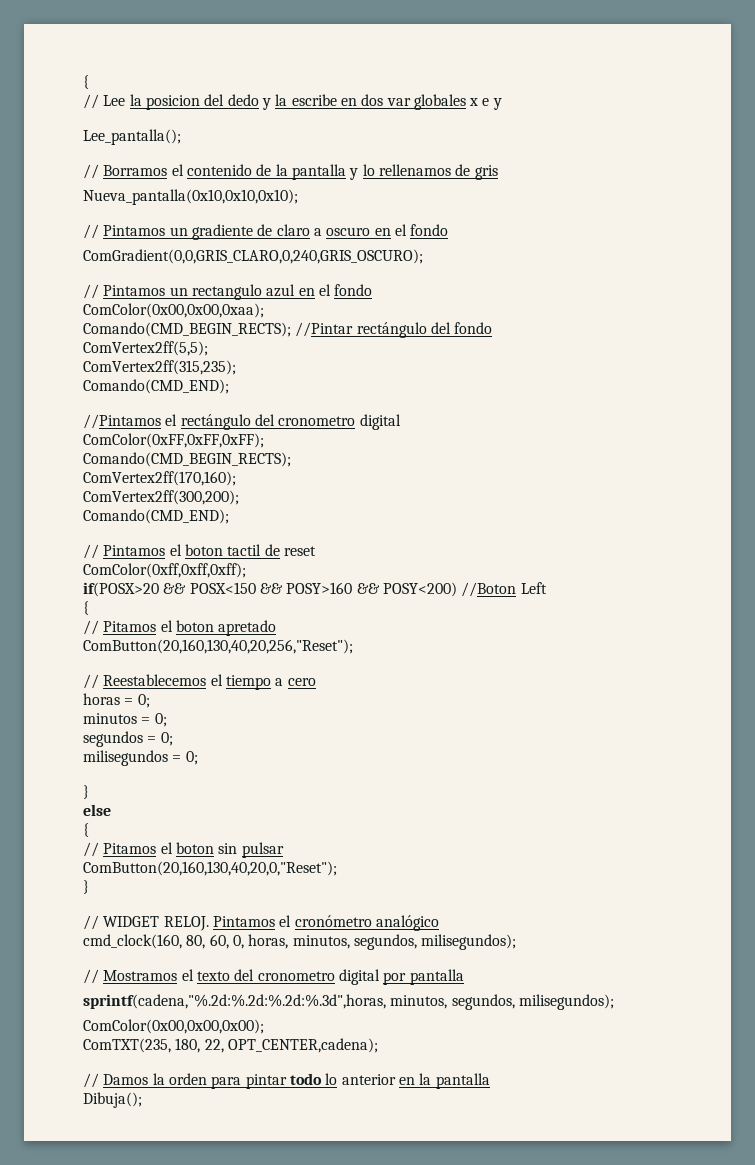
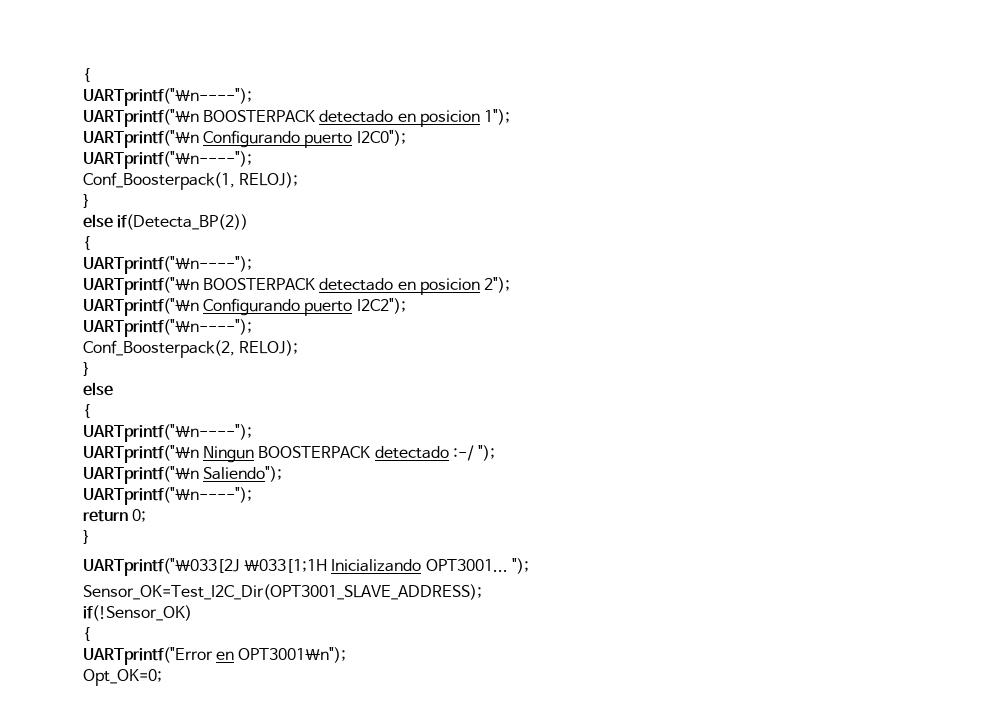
[83,75,89,89] [83,94,502,110] [83,129,181,145] [83,164,498,180] [83,189,298,205] [83,224,449,240] [83,249,423,264] [83,284,373,300] [83,303,264,318] [83,322,493,338] [83,341,208,356] [83,360,236,375] [83,379,229,394] [83,414,401,430] [83,433,264,448] [83,452,291,467] [83,471,236,486] [83,490,239,505] [83,509,229,524] [83,544,316,559] [83,563,246,578] [83,582,547,597] [83,601,89,615] [83,620,277,636] [83,639,353,654] [83,674,316,690] [83,693,150,708] [83,713,167,727] [83,731,173,747] [83,750,198,766] [83,785,89,799] [83,804,111,816] [83,823,89,837] [83,842,284,858] [83,861,337,876] [83,880,89,894] [83,915,439,931] [83,934,517,950] [83,969,464,985] [83,994,614,1010] [83,1019,264,1034] [83,1038,378,1053] [83,1073,490,1089] [83,1092,142,1108] { // // Lee la posicion del dedo y la escribe en dos var globales x e y // Lee_pantalla(); // // Borramos el contenido de la pantalla y lo rellenamos de gris // Nueva_pantalla(0x10,0x10,0x10); // // Pintamos un gradiente de claro a oscuro en el fondo // ComGradient(0,0,GRIS_CLARO,0,240,GRIS_OSCURO); // // Pintamos un rectangulo azul en el fondo // ComColor(0x00,0x00,0xaa); // Comando(CMD_BEGIN_RECTS); //Pintar rectángulo del fondo // ComVertex2ff(5,5); // ComVertex2ff(315,235); // Comando(CMD_END); // //Pintamos el rectángulo del cronometro digital // ComColor(0xFF,0xFF,0xFF); // Comando(CMD_BEGIN_RECTS); // ComVertex2ff(170,160); // ComVertex2ff(300,200); // Comando(CMD_END); // // Pintamos el boton tactil de reset // ComColor(0xff,0xff,0xff); // if(POSX>20 && POSX<150 && POSY>160 && POSY<200) //Boton Left // { // // Pitamos el boton apretado // ComButton(20,160,130,40,20,256,"Reset"); // // Reestablecemos el tiempo a cero // horas = 0; // minutos = 0; // segundos = 0; // milisegundos = 0; // } // else // { // // Pitamos el boton sin pulsar // ComButton(20,160,130,40,20,0,"Reset"); // } // // WIDGET RELOJ. Pintamos el cronómetro analógico // cmd_clock(160, 80, 60, 0, horas, minutos, segundos, milisegundos); // // Mostramos el texto del cronometro digital por pantalla // sprintf(cadena,"%.2d:%.2d:%.2d:%.3d",horas, minutos, segundos, milisegundos); // ComColor(0x00,0x00,0x00); // ComTXT(235, 180, 22, OPT_CENTER,cadena); // // Damos la orden para pintar todo lo anterior en la pantalla // Dibuja(); -> [83,68,90,82] [83,88,252,106] [83,109,510,127] [83,130,406,148] [83,151,252,169] [83,172,299,190] [83,194,90,208] [83,214,249,230] [83,236,90,250] [83,256,252,274] [83,277,510,295] [83,298,406,316] [83,319,252,337] [83,340,299,358] [83,362,90,376] [83,382,113,396] [83,404,90,418] [83,424,252,442] [83,445,495,463] [83,466,283,484] [83,487,252,505] [83,509,147,522] [83,530,90,544] [83,558,529,576] [83,584,482,600] [83,605,192,621] [83,627,90,641] [83,647,347,665] [83,669,162,686] { // UARTprintf("\n----"); // UARTprintf("\n BOOSTERPACK detectado en posicion 1"); // UARTprintf("\n Configurando puerto I2C0"); // UARTprintf("\n----"); // Conf_Boosterpack(1, RELOJ); // } // else if(Detecta_BP(2)) // { // UARTprintf("\n----"); // UARTprintf("\n BOOSTERPACK detectado en posicion 2"); // UARTprintf("\n Configurando puerto I2C2"); // UARTprintf("\n----"); // Conf_Boosterpack(2, RELOJ); // } // else // { // UARTprintf("\n----"); // UARTprintf("\n Ningun BOOSTERPACK detectado :-/ "); // UARTprintf("\n Saliendo"); // UARTprintf("\n----"); // return 0; // } // UARTprintf("\033[2J \033[1;1H Inicializando OPT3001... "); // Sensor_OK=Test_I2C_Dir(OPT3001_SLAVE_ADDRESS); // if(!Sensor_OK) // { // UARTprintf("Error en OPT3001\n"); // Opt_OK=0;

